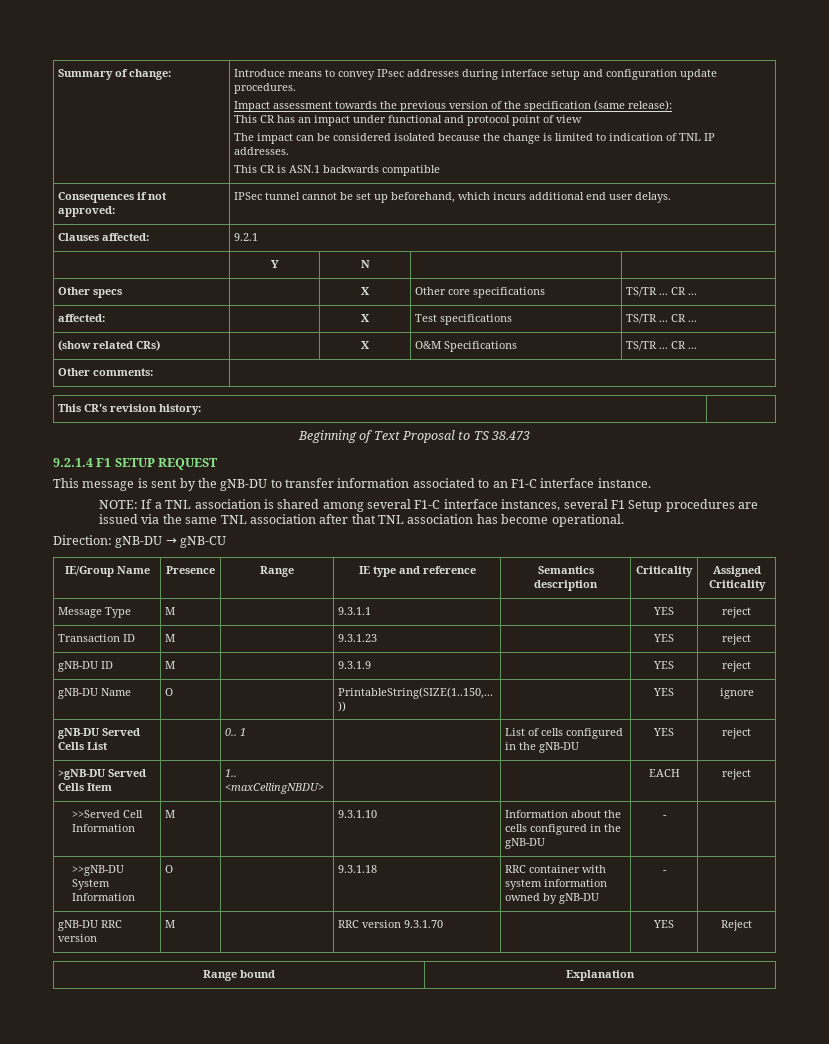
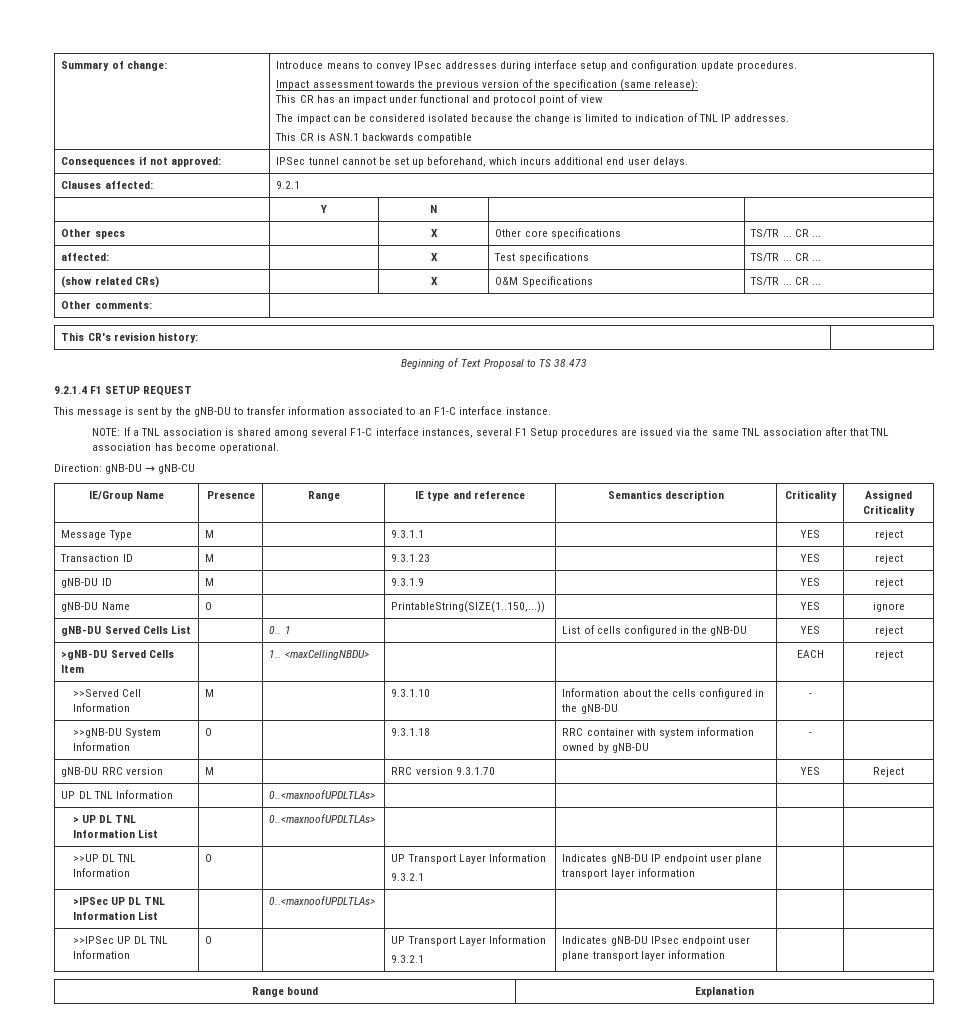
(752, 925) none -> [61,790,173,799] [269,790,376,799] [72,815,137,823] [72,829,159,838] [269,814,376,823] [72,854,137,862] [72,868,130,877] [205,854,213,862] [391,853,546,864] [391,873,425,881] [562,854,762,864] [562,868,695,879] [72,897,166,905] [72,911,159,920] [269,896,376,905] [72,936,169,944] [72,950,130,959] [205,936,213,944] [391,935,546,946] [391,955,425,963] [562,936,750,946] [562,950,725,961] // UP DL TNL Information | | 0..<maxnoofUPDLTLAs> | | | | // > UP DL TNL Information List | | 0..<maxnoofUPDLTLAs> | | | | // >>UP DL TNL Information | O | | UP Transport Layer Information // 9.3.2.1 | Indicates gNB-DU IP endpoint user plane transport layer information | | // >IPSec UP DL TNL Information List | | 0..<maxnoofUPDLTLAs> | | | | // >>IPSec UP DL TNL Information | O | | UP Transport Layer Information // 9.3.2.1 | Indicates gNB-DU IPsec endpoint user plane transport layer information | |

